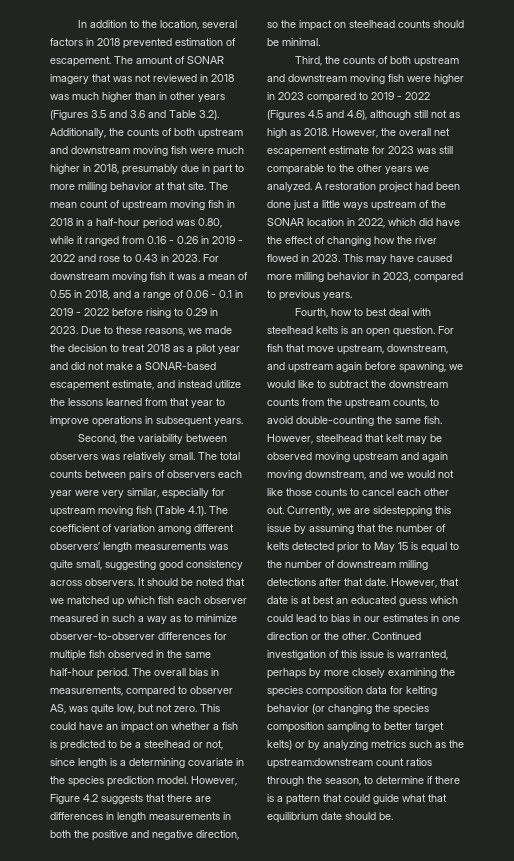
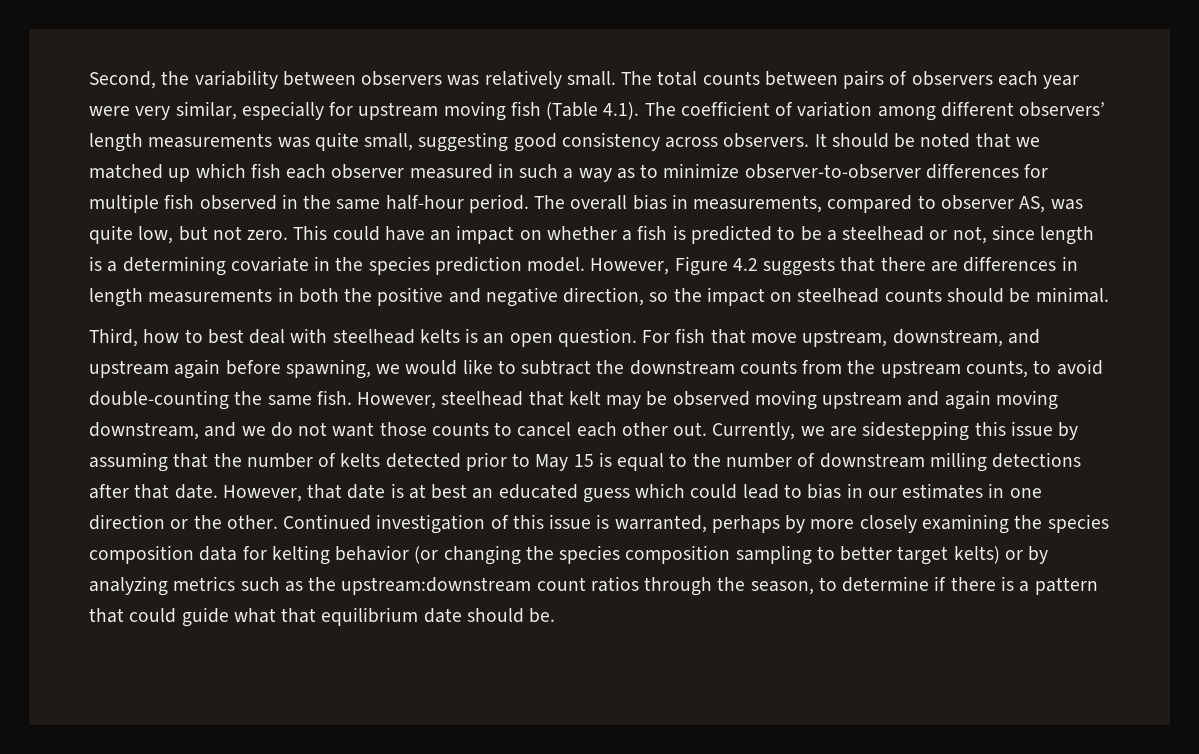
[78,20,238,30] [50,38,236,49] [50,56,224,67] [50,74,234,84] [50,92,225,102] [50,110,219,120] [50,128,243,139] [50,146,244,156] [50,164,244,175] [50,182,228,192] [50,200,235,211] [50,218,222,229] [50,236,243,246] [50,254,219,262] [50,272,248,282] [50,290,243,300] [50,308,218,318] [50,326,232,336] [50,344,240,355] [50,362,216,370] [50,380,241,391] [50,398,225,408] [50,416,243,427] In addition to the location, several factors in 2018 prevented estimation of escapement. The amount of SONAR imagery that was not reviewed in 2018 was much higher than in other years (Figures 3.5 and 3.6 and Table 3.2). Additionally, the counts of both upstream and downstream moving fish were much higher in 2018, presumably due in part to more milling behavior at that site. The mean count of upstream moving fish in 2018 in a half-hour period was 0.80, while it ranged from 0.16 - 0.26 in 2019 - 2022 and rose to 0.43 in 2023. For downstream moving fish it was a mean of 0.55 in 2018, and a range of 0.06 - 0.1 in 2019 - 2022 before rising to 0.29 in 2023. Due to these reasons, we made the decision to treat 2018 as a pilot year and did not make a SONAR-based escapement estimate, and instead utilize the lessons learned from that year to improve operations in subsequent years. // -> (89, 80) none
[325,56,460,67] [267,74,464,84] [267,92,430,103] [267,110,460,120] [267,128,450,138] [267,146,453,157] [267,164,429,175] [267,182,460,193] [267,200,446,211] [267,218,460,228] [267,236,437,246] [267,254,452,264] [267,272,463,283] [267,290,352,301] [295,308,329,318] the counts of both upstream and downstream moving fish were higher in 2023 compared to 2019 - 2022 (Figures 4.5 and 4.6), although still not as high as 2018. However, the overall net escapement estimate for 2023 was still comparable to the other years we analyzed. A restoration project had been done just a little ways upstream of the SONAR location in 2022, which did have the effect of changing how the river flowed in 2023. This may have caused more milling behavior in 2023, compared to previous years. // Fourth, -> (138, 337) none
[407,470,454,478] [267,488,283,496] would not like -> [270,422,375,437] do not want

